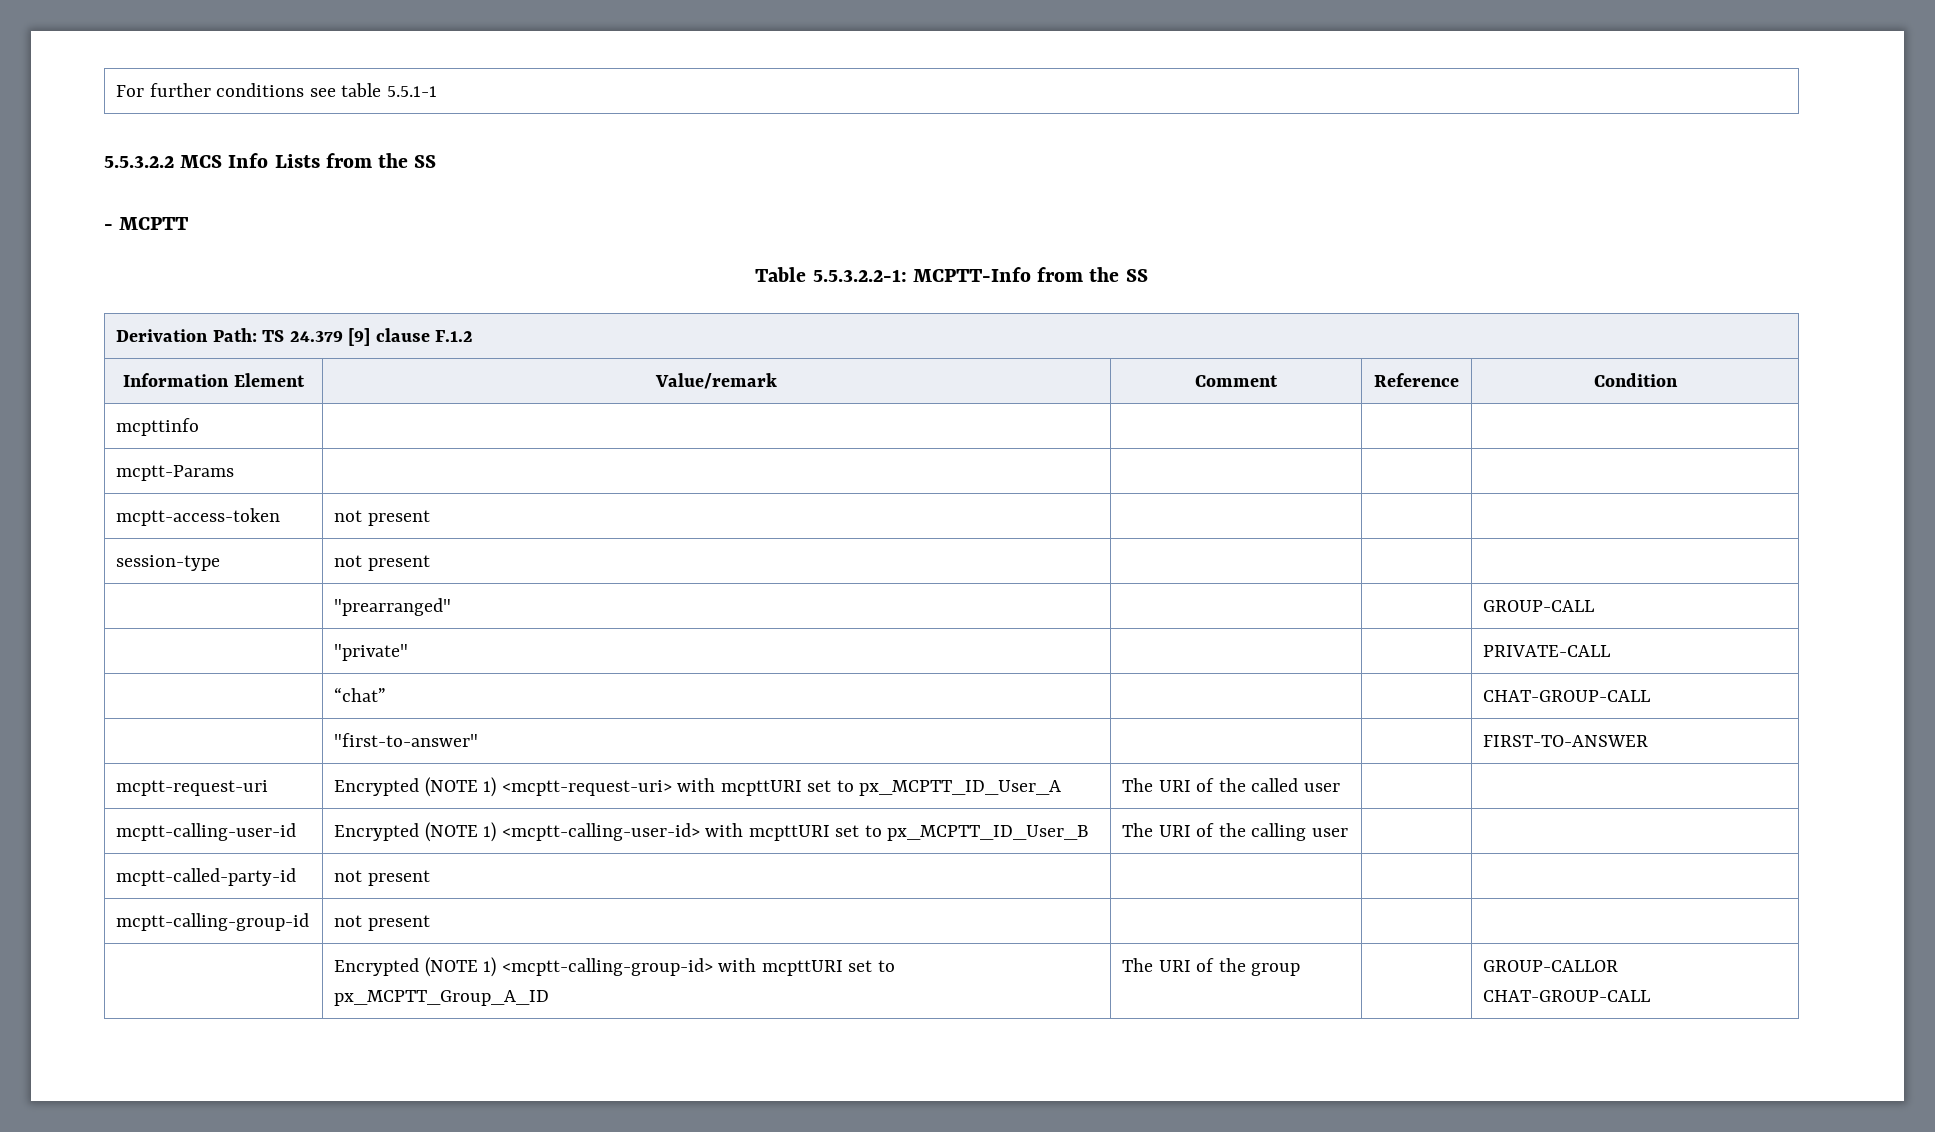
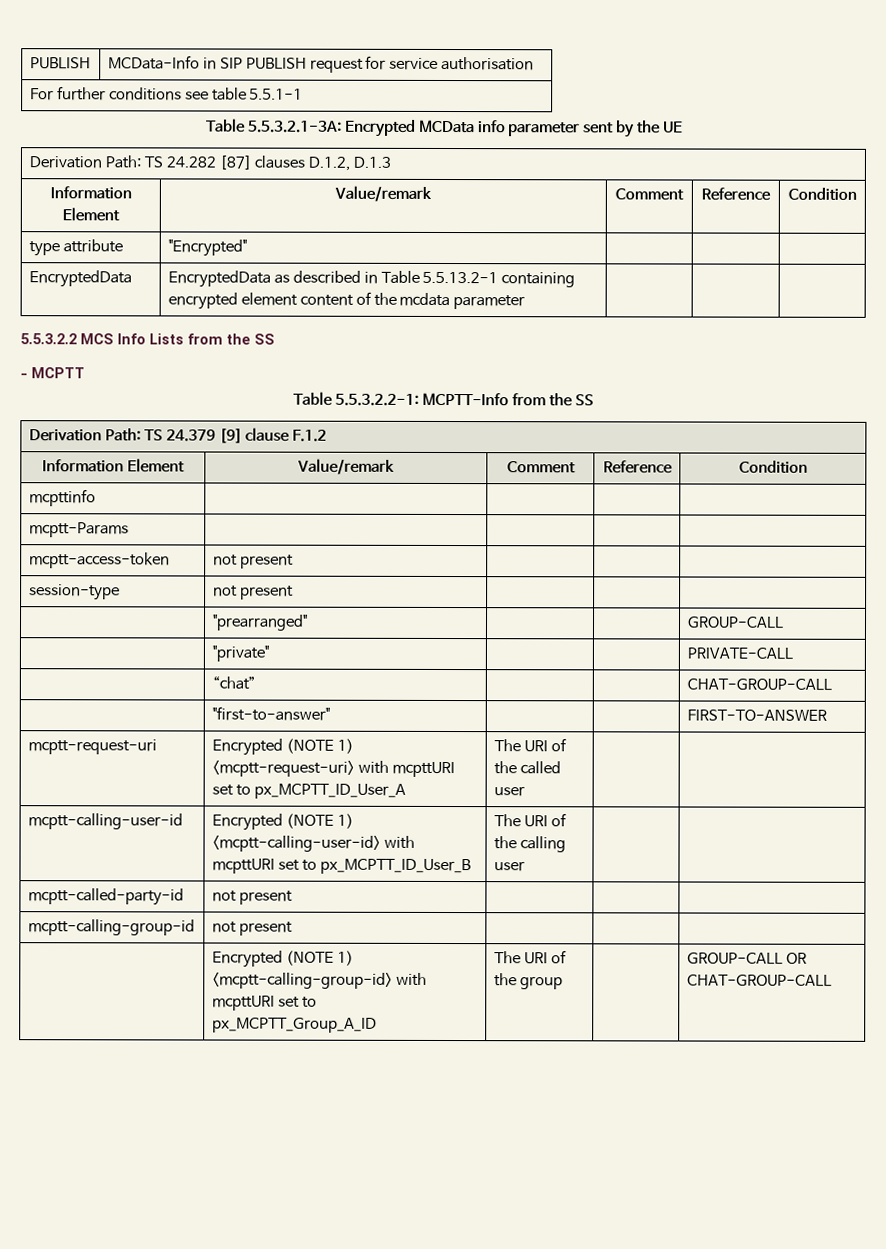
(116, 91) none -> [29,57,91,70] [107,55,535,73] PUBLISH | MCData-Info in SIP PUBLISH request for service authorisation //
(437, 91) none -> [205,118,684,138] [28,155,392,171] [49,186,132,200] [62,207,120,222] [334,185,432,202] [615,188,684,201] [701,187,771,201] [787,187,857,201] [28,239,123,257] [167,239,247,257] [28,270,132,288] [167,270,576,288] [167,291,526,310] // Table 5.5.3.2.1-3A: Encrypted MCData info parameter sent by the UE // Derivation Path: TS 24.282 [87] clauses D.1.2, D.1.3 // Information Element | Value/remark | Comment | Reference | Condition // type attribute | "Encrypted" | | | // EncryptedData | EncryptedData as described in Table 5.5.13.2-1 containing encrypted element content of the mcdata parameter | | |
[1483,960,1619,972] GROUP-CALLOR -> [686,952,807,965] GROUP-CALL OR

